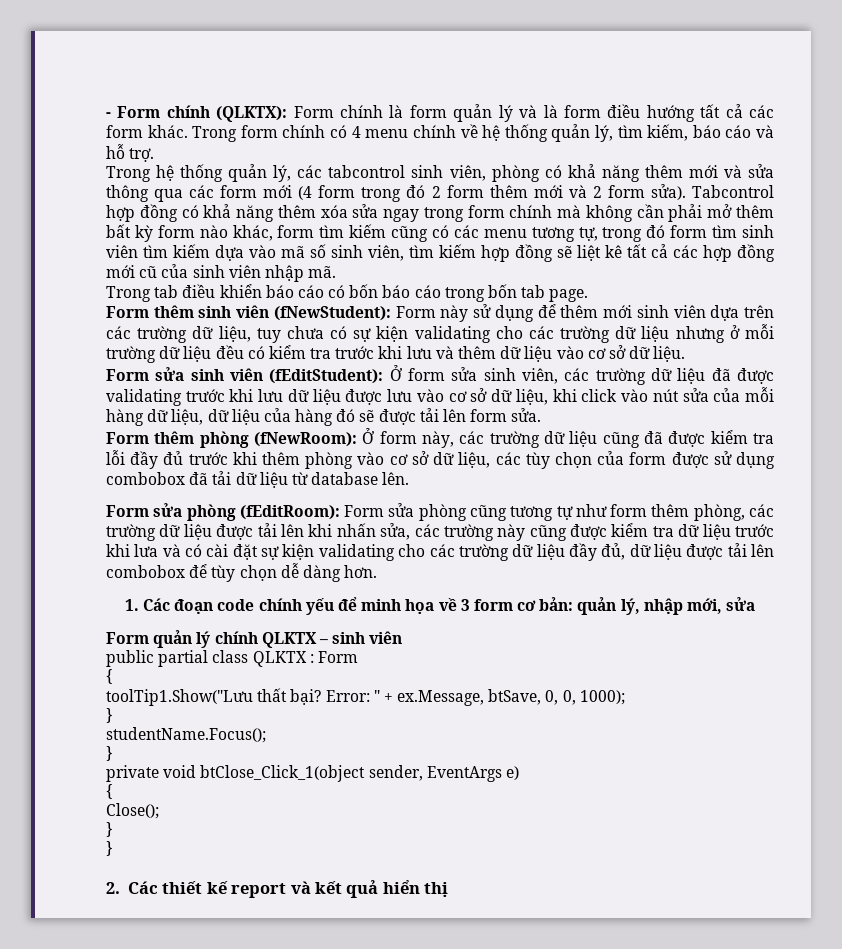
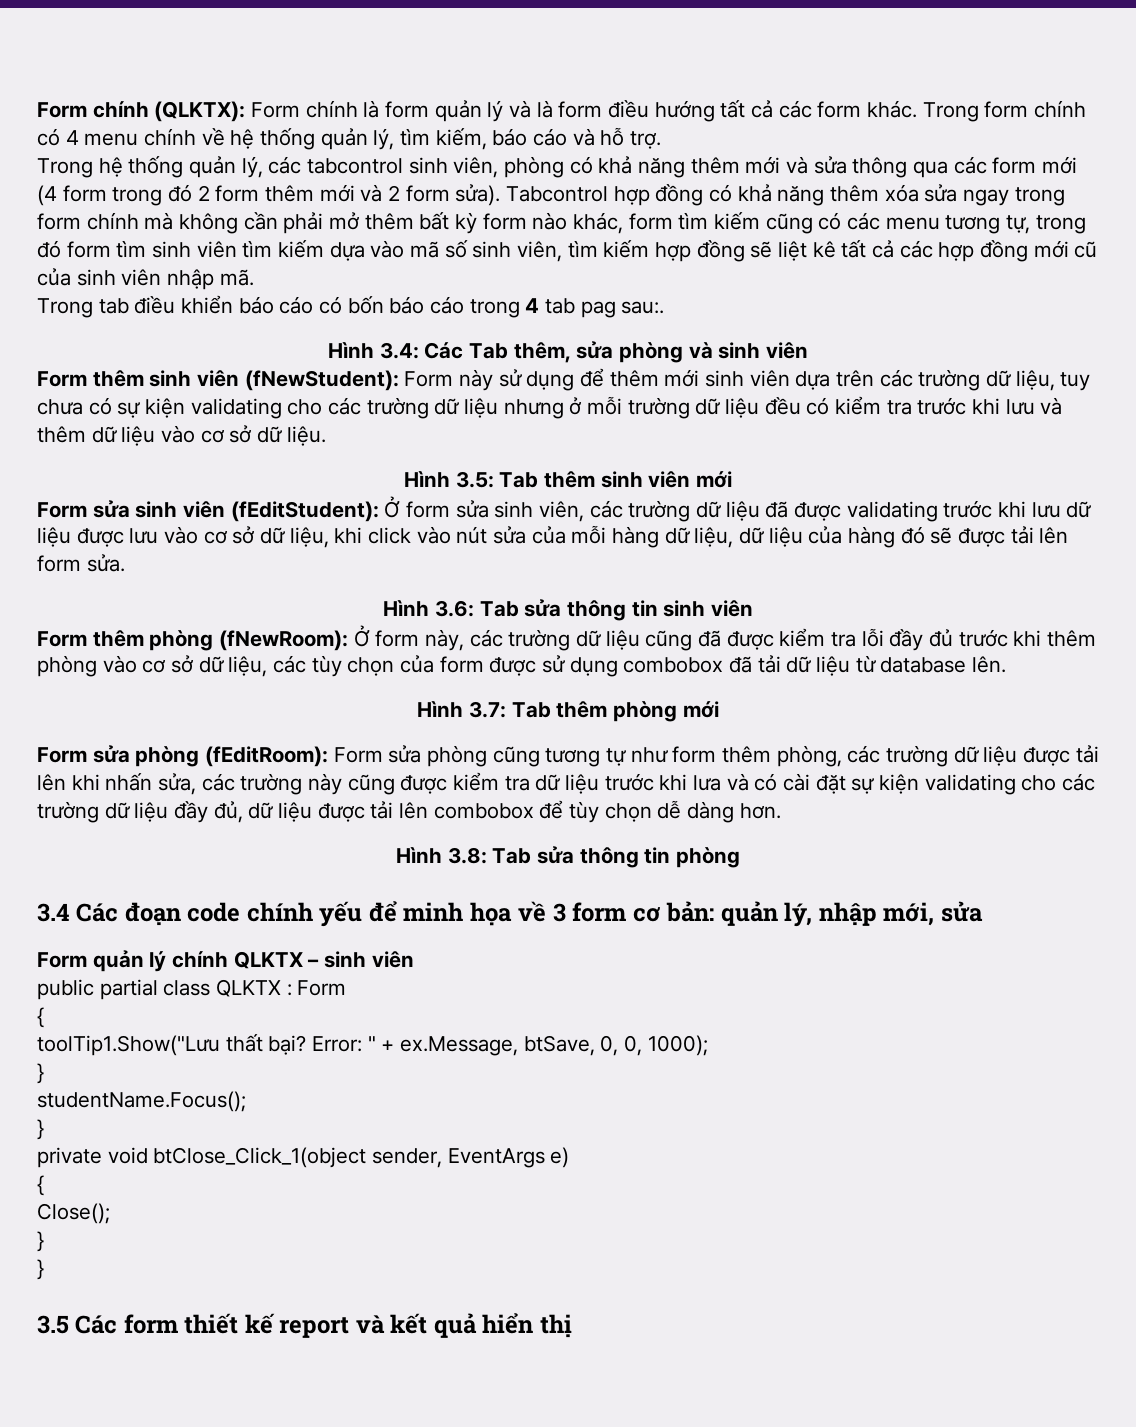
[106,112,111,118] - -> (37, 110) none
[488,284,589,302] bốn tab page. -> [525,298,665,318] [327,341,809,363] 4 tab pag sau:. // Hình 3.4: Các Tab thêm, sửa phòng và sinh viên
(686, 354) none -> [403,471,733,488] // Hình 3.5: Tab thêm sinh viên mới
(542, 415) none -> [383,599,753,621] // Hình 3.6: Tab sửa thông tin sinh viên
(410, 478) none -> [417,701,719,722] // Hình 3.7: Tab thêm phòng mới
[124,599,139,611] 1. -> [395,846,741,868] [37,903,70,922] Hình 3.8: Tab sửa thông tin phòng // 3.4
[106,881,158,894] 2. Các -> [37,1314,178,1334] 3.5 Các form

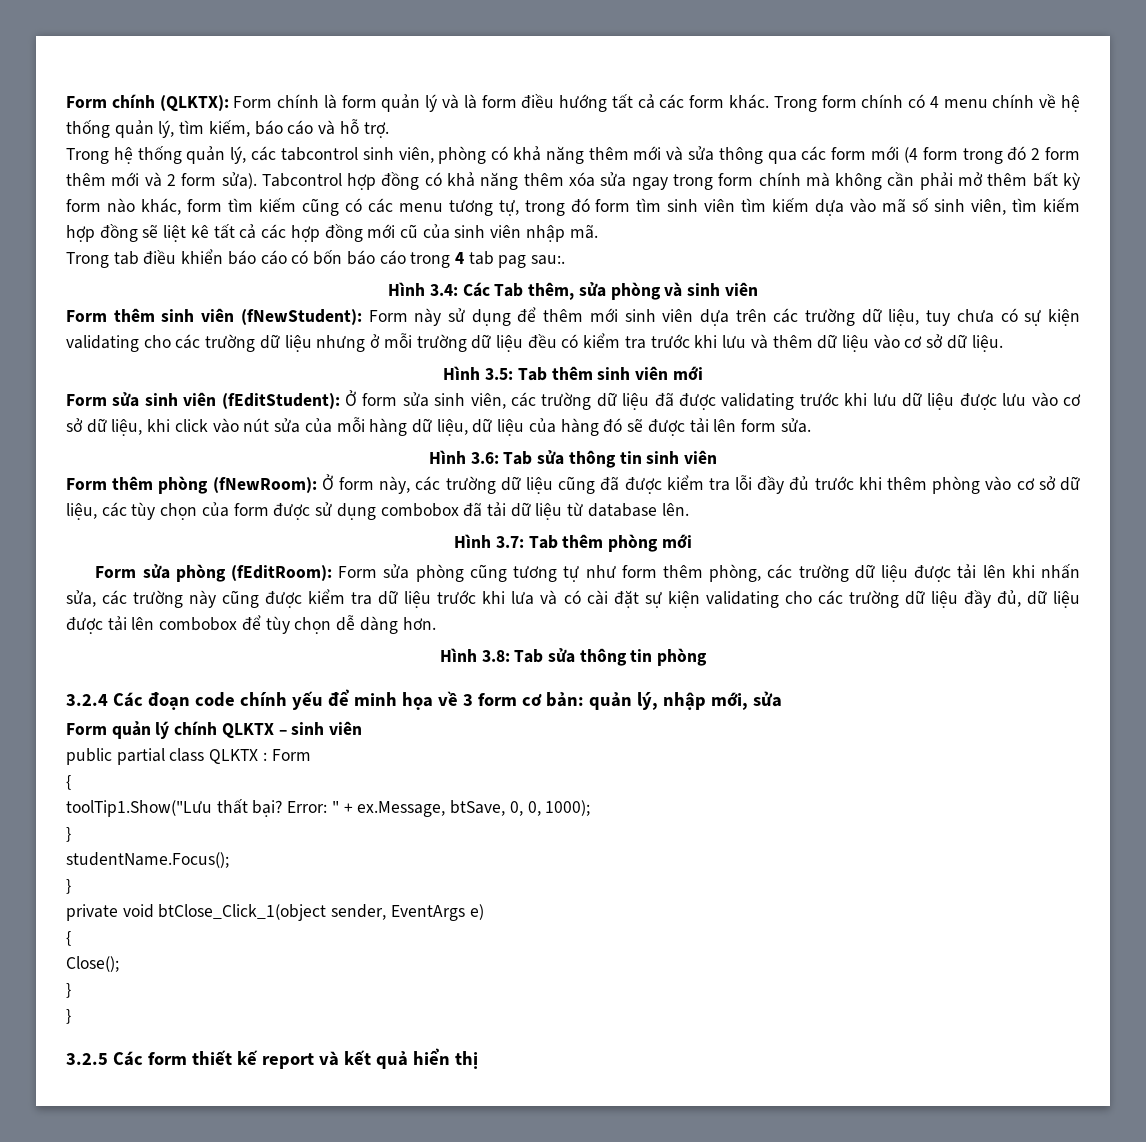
[37,903,70,922] 3.4 -> [66,694,108,706] 3.2.4
[37,1315,69,1334] 3.5 -> [66,1053,108,1065] 3.2.5

